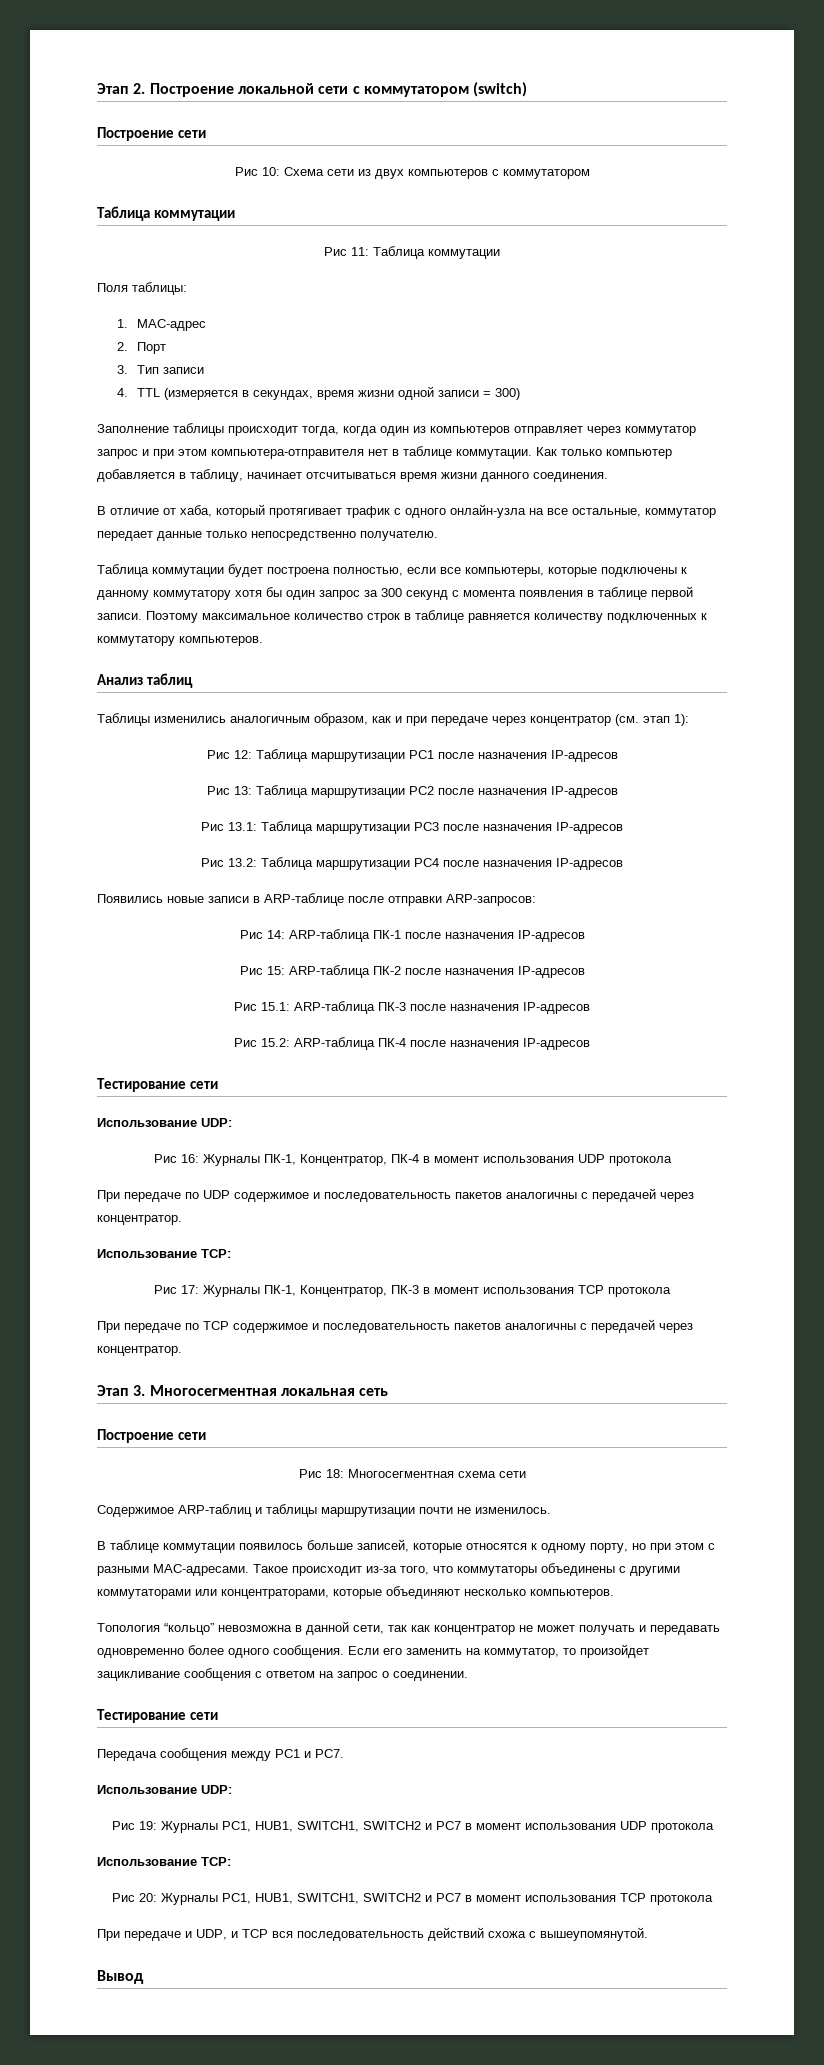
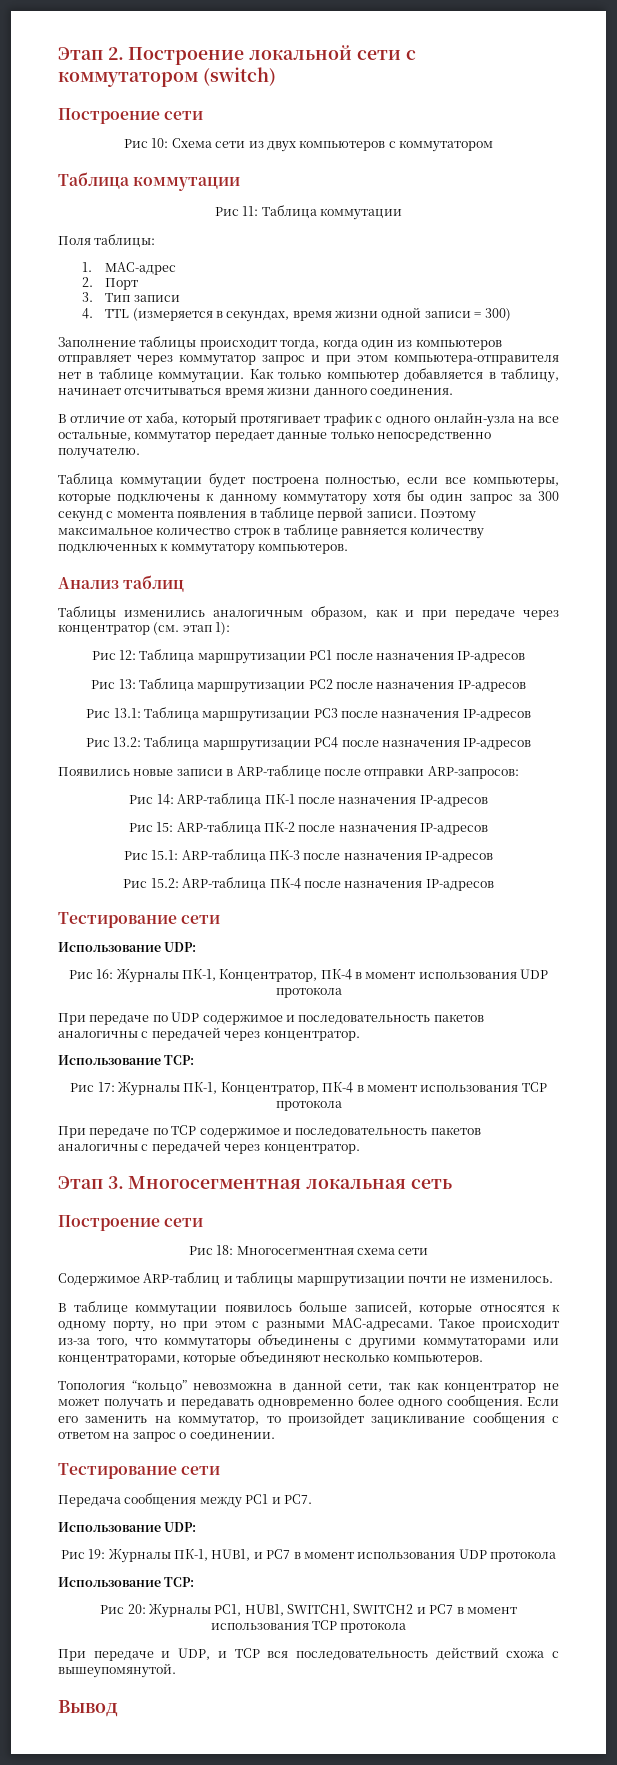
[391,1285,419,1294] ПК-3 -> [322,1082,354,1093] ПК-4
[221,1821,421,1832] PC1, HUB1, SWITCH1, SWITCH2 -> [174,1549,251,1561] ПК-1, HUB1,

